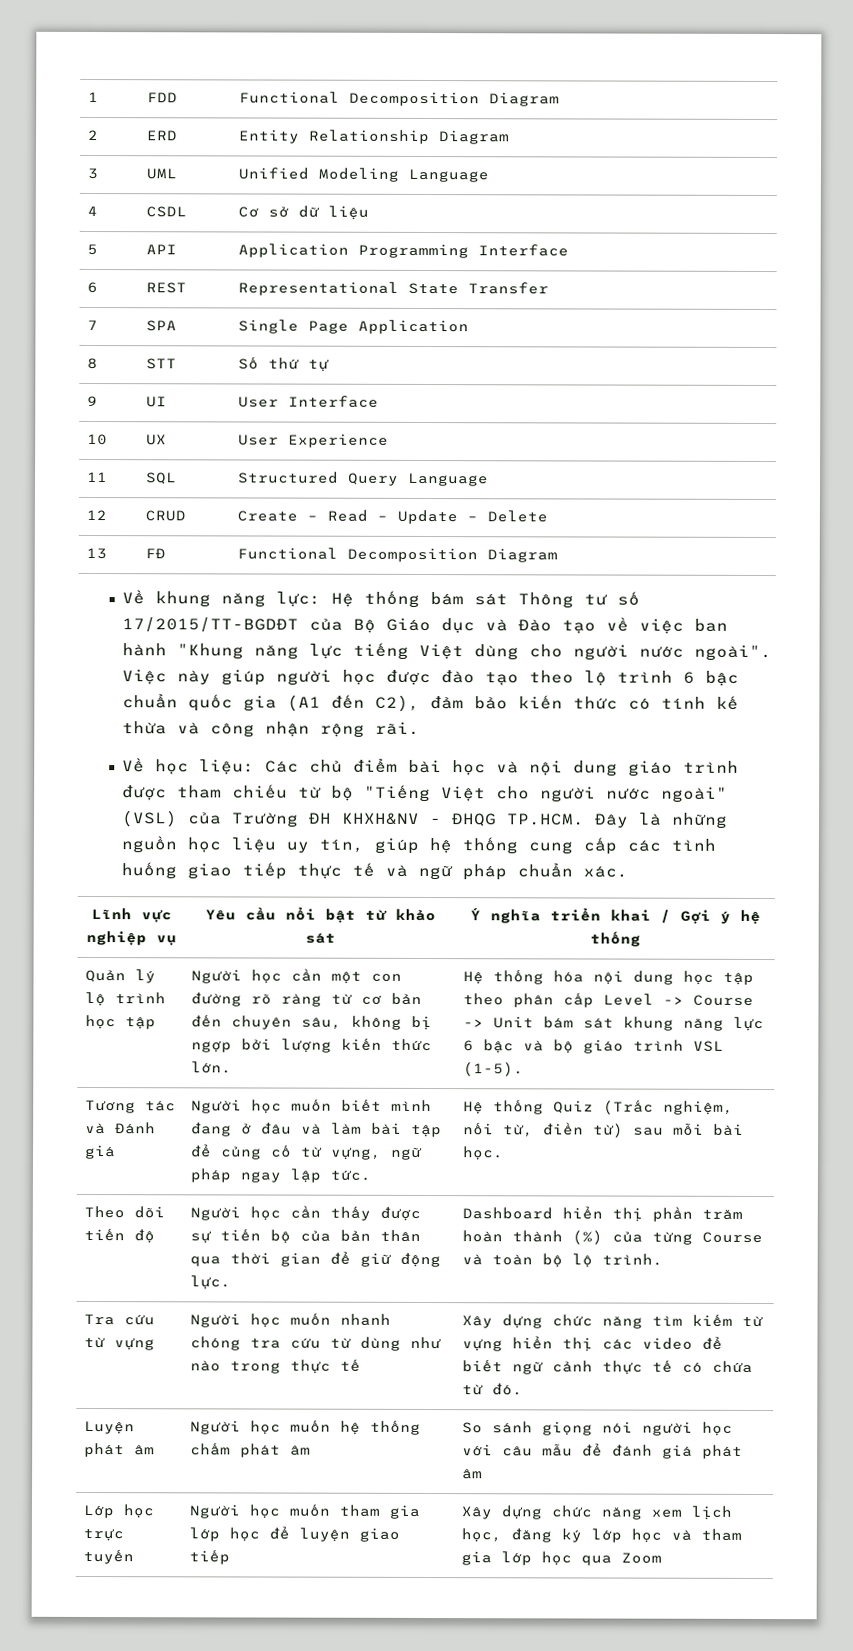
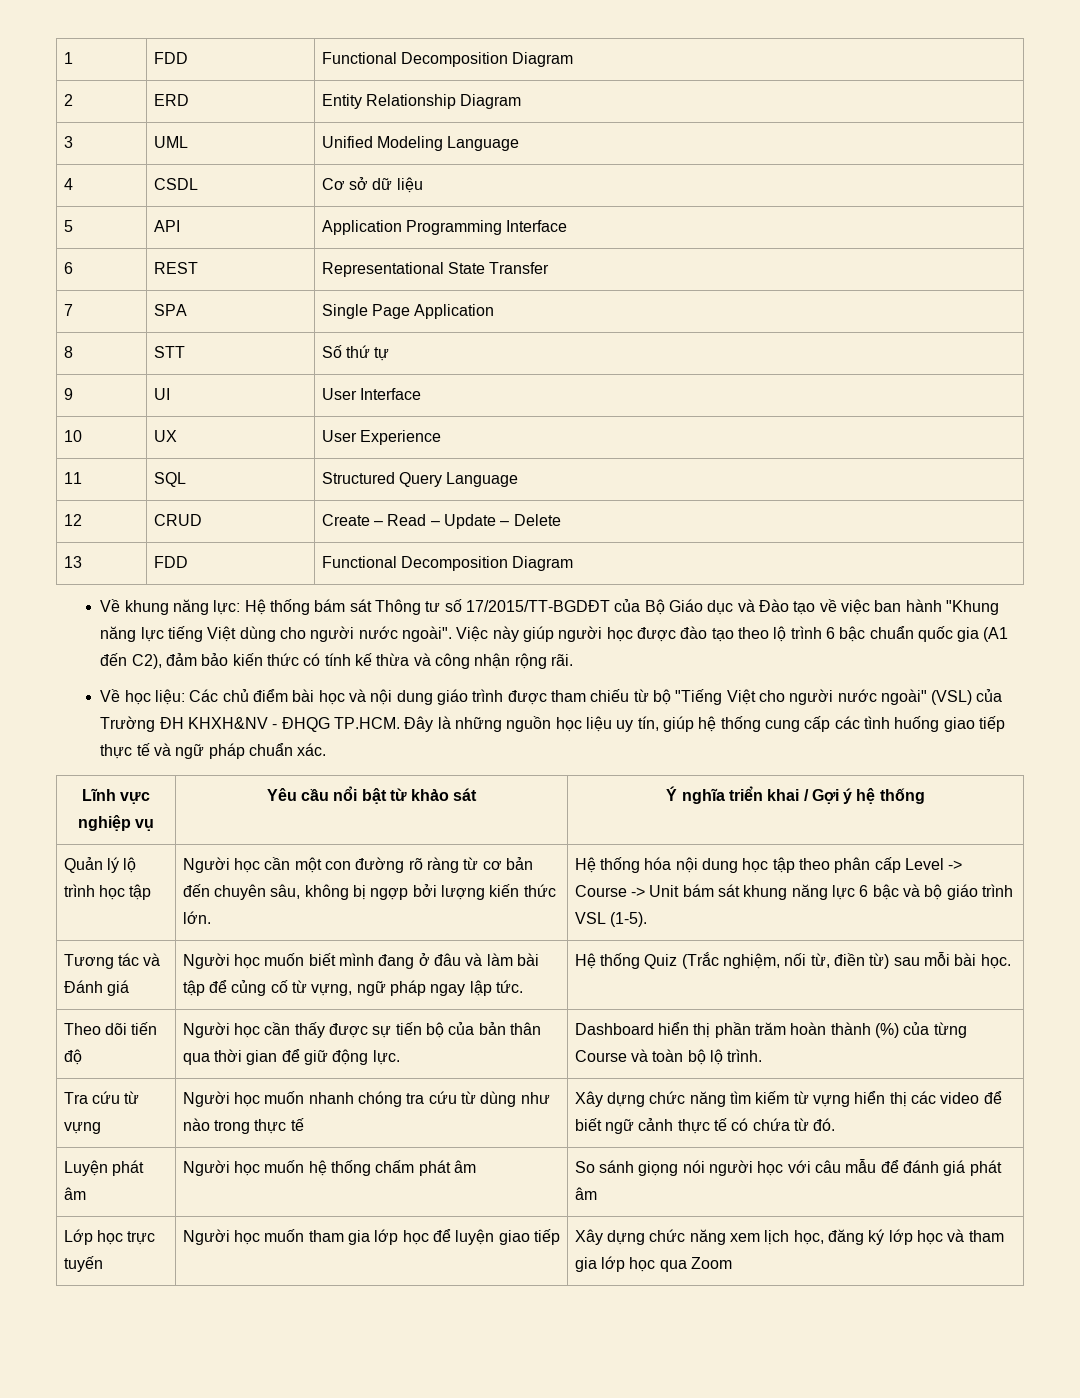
[144,548,166,559] FĐ -> [153,556,188,568] FDD

